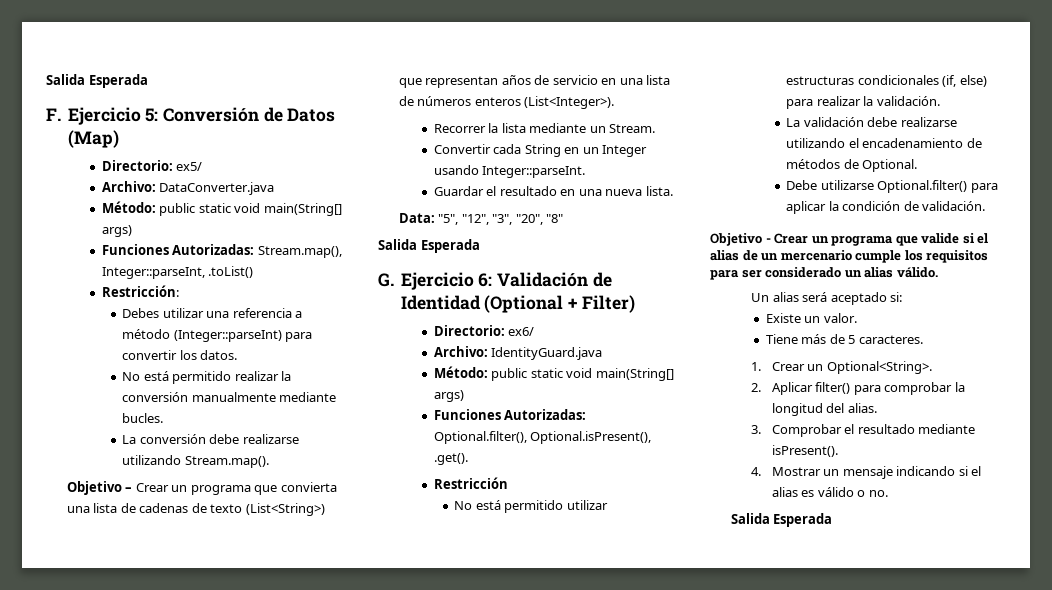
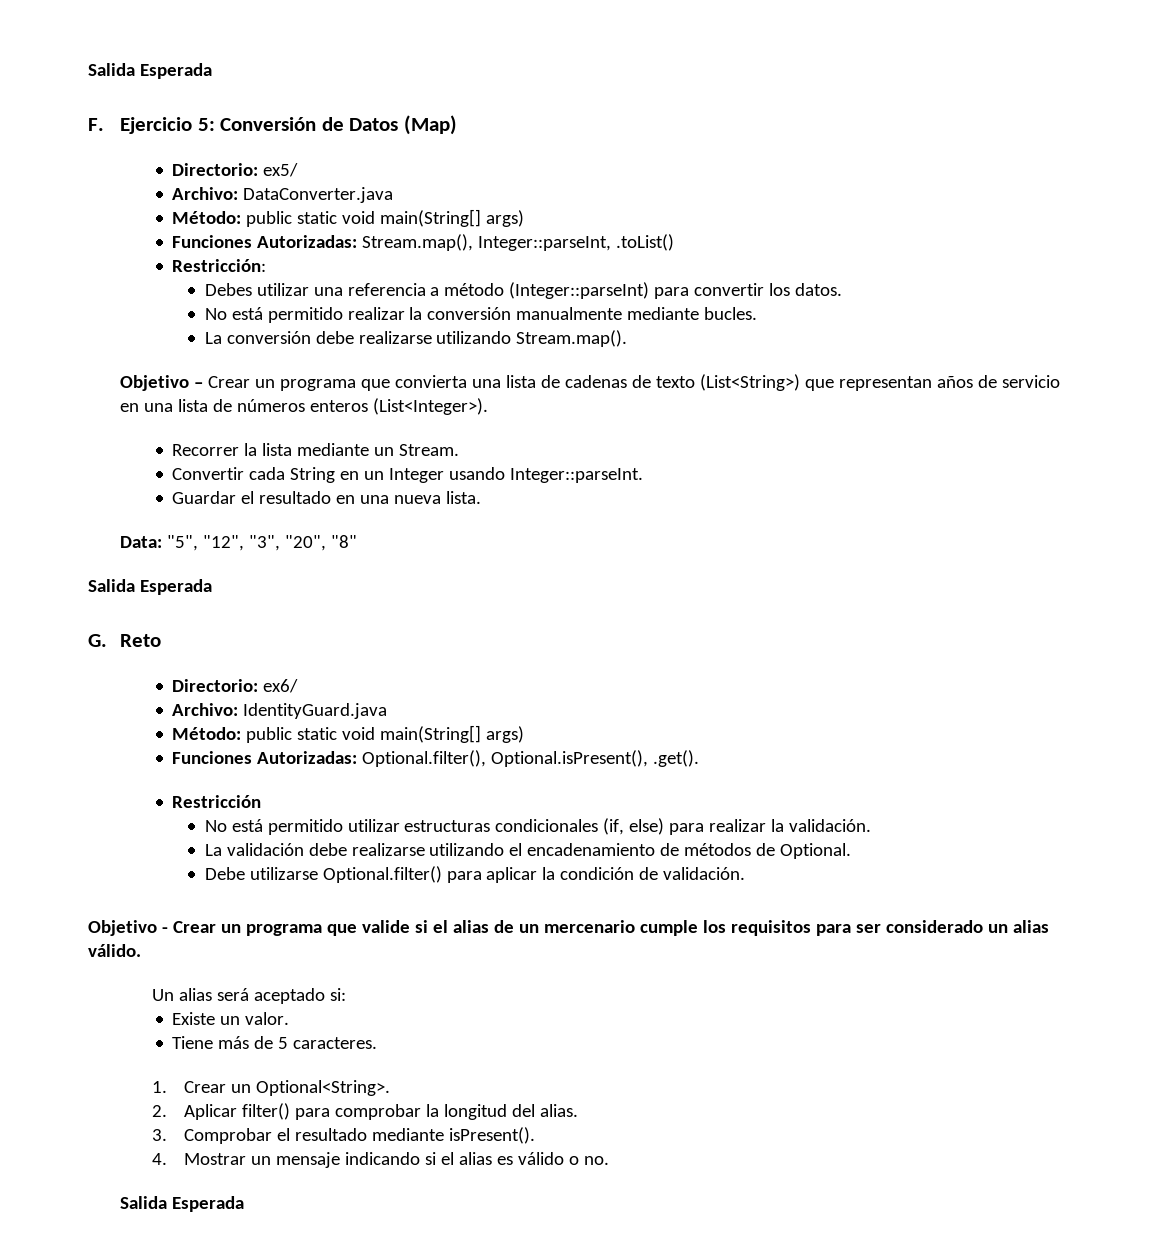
[400,272,612,290] [400,295,635,313] Ejercicio 6: Validación de Identidad (Optional + Filter) -> [120,634,162,647] Reto

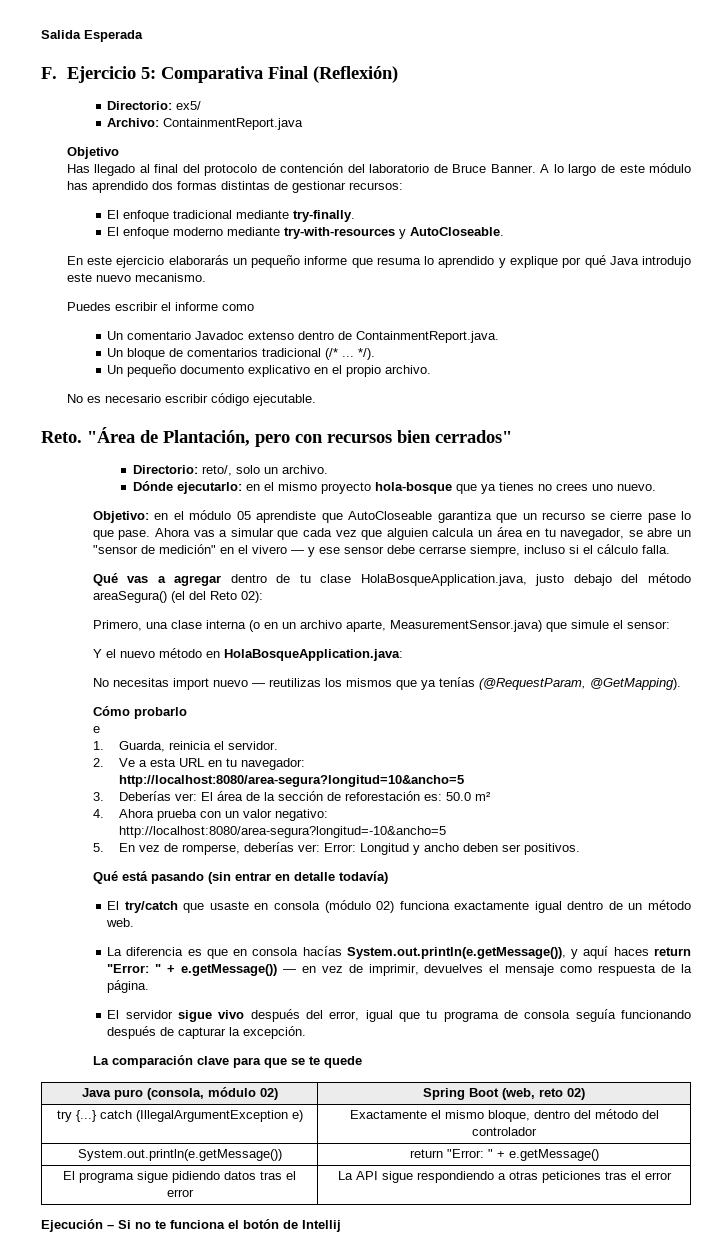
[220,115,457,135] Conversión de Datos (Map) -> [160,66,398,83] Comparativa Final (Reflexión)
[243,187,394,203] [172,209,525,227] [172,234,675,251] [172,259,267,272] [204,282,843,299] [204,307,758,323] [204,330,628,347] [120,374,1060,391] [120,398,489,415] [172,443,460,456] [172,467,644,483] [172,491,482,504] [120,535,358,551] [88,579,212,595] [88,634,162,647] [172,679,299,693] [172,703,388,719] [172,725,525,743] [172,750,700,767] [172,795,262,808] [204,818,872,835] [204,843,852,859] [204,866,746,883] [88,920,1049,936] [88,944,141,957] [152,988,347,1004] [172,1012,290,1025] [172,1036,378,1049] [152,1080,391,1096] [152,1103,579,1120] [152,1127,536,1144] [152,1152,610,1168] [120,1196,245,1212] DataConverter.java // Método: public static void main(String[] args) // Funciones Autorizadas: Stream.map(), Integer::parseInt, .toList() // Restricción: // Debes utilizar una referencia a método (Integer::parseInt) para convertir los datos. // No está permitido realizar la conversión manualmente mediante bucles. // La conversión debe realizarse utilizando Stream.map(). // Objetivo – Crear un programa que convierta una lista de cadenas de texto (List<String>) que representan años de servicio en una lista de números enteros (List<Integer>). // Recorrer la lista mediante un Stream. // Convertir cada String en un Integer usando Integer::parseInt. // Guardar el resultado en una nueva lista. // Data: "5", "12", "3", "20", "8" // Salida Esperada // G. Reto // Directorio: ex6/ // Archivo: IdentityGuard.java // Método: public static void main(String[] args) // Funciones Autorizadas: Optional.filter(), Optional.isPresent(), .get(). // Restricción // No está permitido utilizar estructuras condicionales (if, else) para realizar la validación. // La validación debe realizarse utilizando el encadenamiento de métodos de Optional. // Debe utilizarse Optional.filter() para aplicar la condición de validación. // Objetivo - Crear un programa que valide si el alias de un mercenario cumple los requisitos para ser considerado un alias válido. // Un alias será aceptado si: // Existe un valor. // Tiene más de 5 caracteres. // 1. Crear un Optional<String>. // 2. Aplicar filter() para comprobar la longitud del alias. // 3. Comprobar el resultado mediante isPresent(). // 4. Mostrar un mensaje indicando si el alias es válido o no. // Salida Esperada -> [163,118,304,130] [66,147,119,159] [66,163,691,176] [66,181,403,193] [107,210,356,222] [107,227,505,239] [66,255,692,268] [66,273,206,282] [66,302,254,311] [107,331,500,343] [107,348,376,360] [107,364,432,377] [66,393,316,406] [41,427,512,447] [133,465,329,476] [133,481,657,494] [92,510,691,523] [92,527,692,540] [92,544,670,557] [92,573,692,586] [92,591,263,603] [92,620,670,632] [92,648,403,661] [92,677,681,690] [92,706,187,719] [92,726,100,733] [92,741,278,752] [92,758,305,770] [118,775,464,787] [92,791,491,801] [92,809,328,821] [118,826,446,838] [92,842,580,855] [92,871,388,884] [107,900,692,913] [106,918,135,927] [107,946,691,959] [107,964,692,976] [107,980,150,993] [107,1009,691,1022] [107,1026,307,1039] [92,1055,362,1068] [81,1087,278,1100] [423,1088,585,1100] [56,1110,303,1122] [349,1109,659,1122] [472,1127,537,1136] [77,1149,282,1161] [409,1149,599,1161] [63,1171,296,1183] [166,1189,194,1197] [337,1171,672,1183] [41,1219,341,1232] ContainmentReport.java // Objetivo // Has llegado al final del protocolo de contención del laboratorio de Bruce Banner. A lo largo de este módulo has aprendido dos formas distintas de gestionar recursos: // El enfoque tradicional mediante try-finally. // El enfoque moderno mediante try-with-resources y AutoCloseable. // En este ejercicio elaborarás un pequeño informe que resuma lo aprendido y explique por qué Java introdujo este nuevo mecanismo. // Puedes escribir el informe como // Un comentario Javadoc extenso dentro de ContainmentReport.java. // Un bloque de comentarios tradicional (/* ... */). // Un pequeño documento explicativo en el propio archivo. // No es necesario escribir código ejecutable. // Reto. "Área de Plantación, pero con recursos bien cerrados" // Directorio: reto/, solo un archivo. // Dónde ejecutarlo: en el mismo proyecto hola-bosque que ya tienes no crees uno nuevo. // Objetivo: en el módulo 05 aprendiste que AutoCloseable garantiza que un recurso se cierre pase lo que pase. Ahora vas a simular que cada vez que alguien calcula un área en tu navegador, se abre un "sensor de medición" en el vivero — y ese sensor debe cerrarse siempre, incluso si el cálculo falla. // Qué vas a agregar dentro de tu clase HolaBosqueApplication.java, justo debajo del método areaSegura() (el del Reto 02): // Primero, una clase interna (o en un archivo aparte, MeasurementSensor.java) que simule el sensor: // Y el nuevo método en HolaBosqueApplication.java: // No necesitas import nuevo — reutilizas los mismos que ya tenías (@RequestParam, @GetMapping). // Cómo probarlo // e // 1. Guarda, reinicia el servidor. // 2. Ve a esta URL en tu navegador: // http://localhost:8080/area-segura?longitud=10&ancho=5 // 3. Deberías ver: El área de la sección de reforestación es: 50.0 m² // 4. Ahora prueba con un valor negativo: // http://localhost:8080/area-segura?longitud=-10&ancho=5 // 5. En vez de romperse, deberías ver: Error: Longitud y ancho deben ser positivos. // Qué está pasando (sin entrar en detalle todavía) // El try/catch que usaste en consola (módulo 02) funciona exactamente igual dentro de un método web. // La diferencia es que en consola hacías System.out.println(e.getMessage()), y aquí haces return "Error: " + e.getMessage()) — en vez de imprimir, devuelves el mensaje como respuesta de la página. // El servidor sigue vivo después del error, igual que tu programa de consola seguía funcionando después de capturar la excepción. // La comparación clave para que se te quede // Java puro (consola, módulo 02) | Spring Boot (web, reto 02) // try {...} catch (IllegalArgumentException e) | Exactamente el mismo bloque, dentro del método del controlador // System.out.println(e.getMessage()) | return "Error: " + e.getMessage() // El programa sigue pidiendo datos tras el error | La API sigue respondiendo a otras peticiones tras el error // Ejecución – Si no te funciona el botón de Intellij

